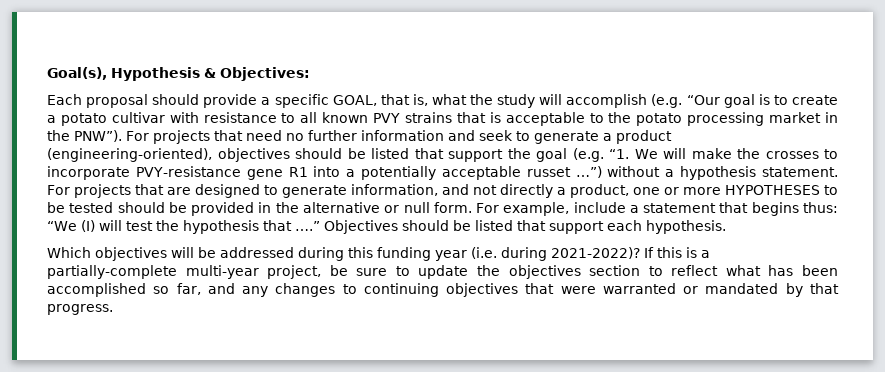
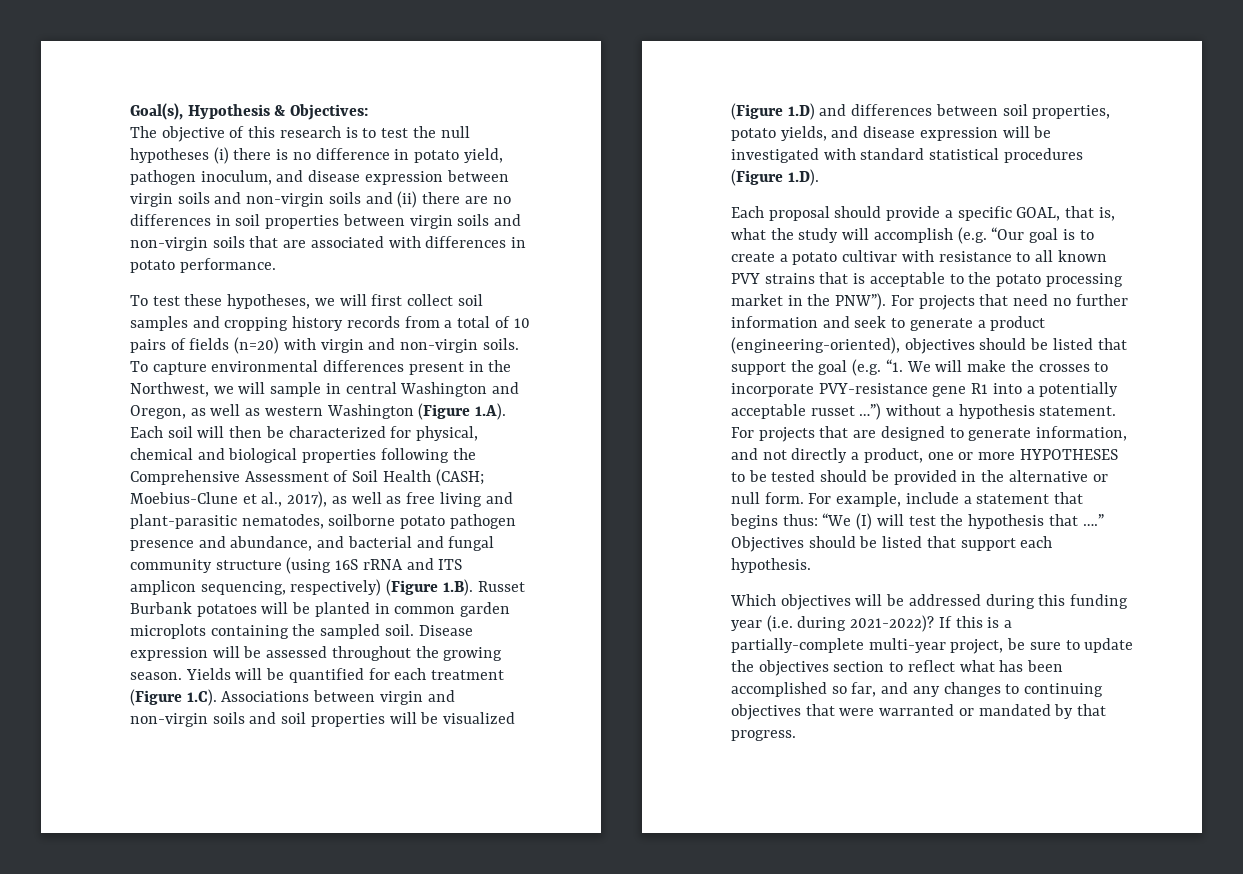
(310, 74) none -> [130,126,470,142] [130,147,503,164] [130,170,509,185] [130,191,511,208] [130,214,522,229] [130,236,527,251] [130,258,276,273] [130,294,483,309] [130,316,530,331] [130,337,519,354] [130,360,512,375] [130,382,520,397] [130,403,507,420] [130,426,479,441] [130,448,476,463] [130,469,484,486] [130,491,513,508] [130,514,516,529] [130,536,495,551] [130,557,463,574] [130,579,525,596] [130,602,511,617] [130,624,473,639] [130,646,503,661] [130,668,505,683] [130,689,455,706] [130,712,516,727] [731,103,1111,120] [731,126,1052,141] [731,148,1083,163] [731,169,819,186] // The objective of this research is to test the null hypotheses (i) there is no difference in potato yield, pathogen inoculum, and disease expression between virgin soils and non-virgin soils and (ii) there are no differences in soil properties between virgin soils and non-virgin soils that are associated with differences in potato performance. // To test these hypotheses, we will first collect soil samples and cropping history records from a total of 10 pairs of fields (n=20) with virgin and non-virgin soils. To capture environmental differences present in the Northwest, we will sample in central Washington and Oregon, as well as western Washington (Figure 1.A). Each soil will then be characterized for physical, chemical and biological properties following the Comprehensive Assessment of Soil Health (CASH; Moebius-Clune et al., 2017), as well as free living and plant-parasitic nematodes, soilborne potato pathogen presence and abundance, and bacterial and fungal community structure (using 16S rRNA and ITS amplicon sequencing, respectively) (Figure 1.B). Russet Burbank potatoes will be planted in common garden microplots containing the sampled soil. Disease expression will be assessed throughout the growing season. Yields will be quantified for each treatment (Figure 1.C). Associations between virgin and non-virgin soils and soil properties will be visualized (Figure 1.D) and differences between soil properties, potato yields, and disease expression will be investigated with standard statistical procedures (Figure 1.D).

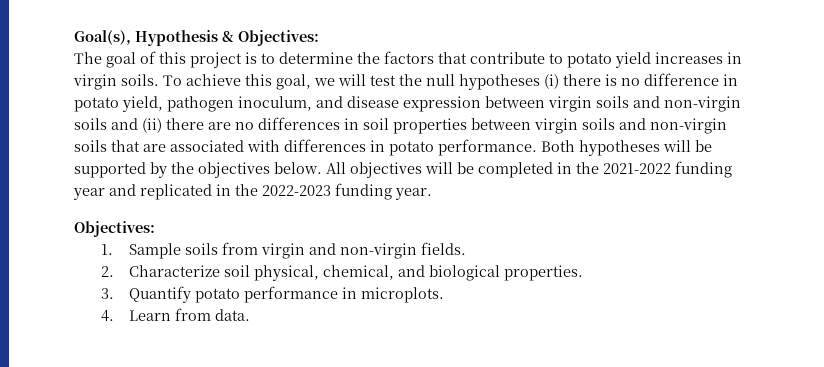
[161,126,225,142] objective -> [106,52,136,68] goal
[279,126,377,138] research is to -> [190,51,742,68] [73,74,366,90] project is to determine the factors that contribute to potato yield increases in virgin soils. To achieve this goal, we will
[130,294,483,309] [130,316,530,331] [130,337,519,354] [130,360,512,375] [130,382,520,397] [130,403,507,420] [130,426,479,441] [130,448,476,463] [130,469,484,486] [130,491,513,508] [130,514,516,529] [130,536,495,551] [130,557,463,574] [130,579,525,596] [130,602,511,617] [130,624,473,639] [130,646,503,661] [130,668,505,683] [130,689,455,706] [130,712,516,727] [731,103,1111,120] [731,126,1052,141] [731,148,1083,163] [731,169,819,186] [731,206,1115,221] [731,227,1094,244] [731,250,1107,265] [731,272,1123,287] [731,293,1128,310] [731,316,1046,331] [731,337,1127,354] [731,359,1109,376] [731,382,1119,397] [731,403,1117,420] [731,426,1128,442] [731,448,1118,463] [731,470,1108,485] [731,492,1084,507] [730,513,1104,530] [731,536,1053,552] [731,558,811,573] [730,594,1129,610] [731,615,1013,632] [731,638,1134,654] [731,660,1064,676] [731,682,1104,697] [731,704,1107,720] [731,730,796,741] // To test these hypotheses, we will first collect soil samples and cropping history records from a total of 10 pairs of fields (n=20) with virgin and non-virgin soils. To capture environmental differences present in the Northwest, we will sample in central Washington and Oregon, as well as western Washington (Figure 1.A). Each soil will then be characterized for physical, chemical and biological properties following the Comprehensive Assessment of Soil Health (CASH; Moebius-Clune et al., 2017), as well as free living and plant-parasitic nematodes, soilborne potato pathogen presence and abundance, and bacterial and fungal community structure (using 16S rRNA and ITS amplicon sequencing, respectively) (Figure 1.B). Russet Burbank potatoes will be planted in common garden microplots containing the sampled soil. Disease expression will be assessed throughout the growing season. Yields will be quantified for each treatment (Figure 1.C). Associations between virgin and non-virgin soils and soil properties will be visualized (Figure 1.D) and differences between soil properties, potato yields, and disease expression will be investigated with standard statistical procedures (Figure 1.D). // Each proposal should provide a specific GOAL, that is, what the study will accomplish (e.g. “Our goal is to create a potato cultivar with resistance to all known PVY strains that is acceptable to the potato processing market in the PNW”). For projects that need no further information and seek to generate a product (engineering-oriented), objectives should be listed that support the goal (e.g. “1. We will make the crosses to incorporate PVY-resistance gene R1 into a potentially acceptable russet …”) without a hypothesis statement. For projects that are designed to generate information, and not directly a product, one or more HYPOTHESES to be tested should be provided in the alternative or null form. For example, include a statement that begins thus: “We (I) will test the hypothesis that ….” Objectives should be listed that support each hypothesis. // Which objectives will be addressed during this funding year (i.e. during 2021-2022)? If this is a partially-complete multi-year project, be sure to update the objectives section to reflect what has been accomplished so far, and any changes to continuing objectives that were warranted or mandated by that progress. -> [541,140,712,156] [74,161,732,178] [73,183,432,200] [74,221,155,237] [101,242,466,259] [101,265,583,281] [101,286,444,303] [101,308,250,322] Both hypotheses will be supported by the objectives below. All objectives will be completed in the 2021-2022 funding year and replicated in the 2022-2023 funding year. // Objectives: // 1. Sample soils from virgin and non-virgin fields. // 2. Characterize soil physical, chemical, and biological properties. // 3. Quantify potato performance in microplots. // 4. Learn from data.

